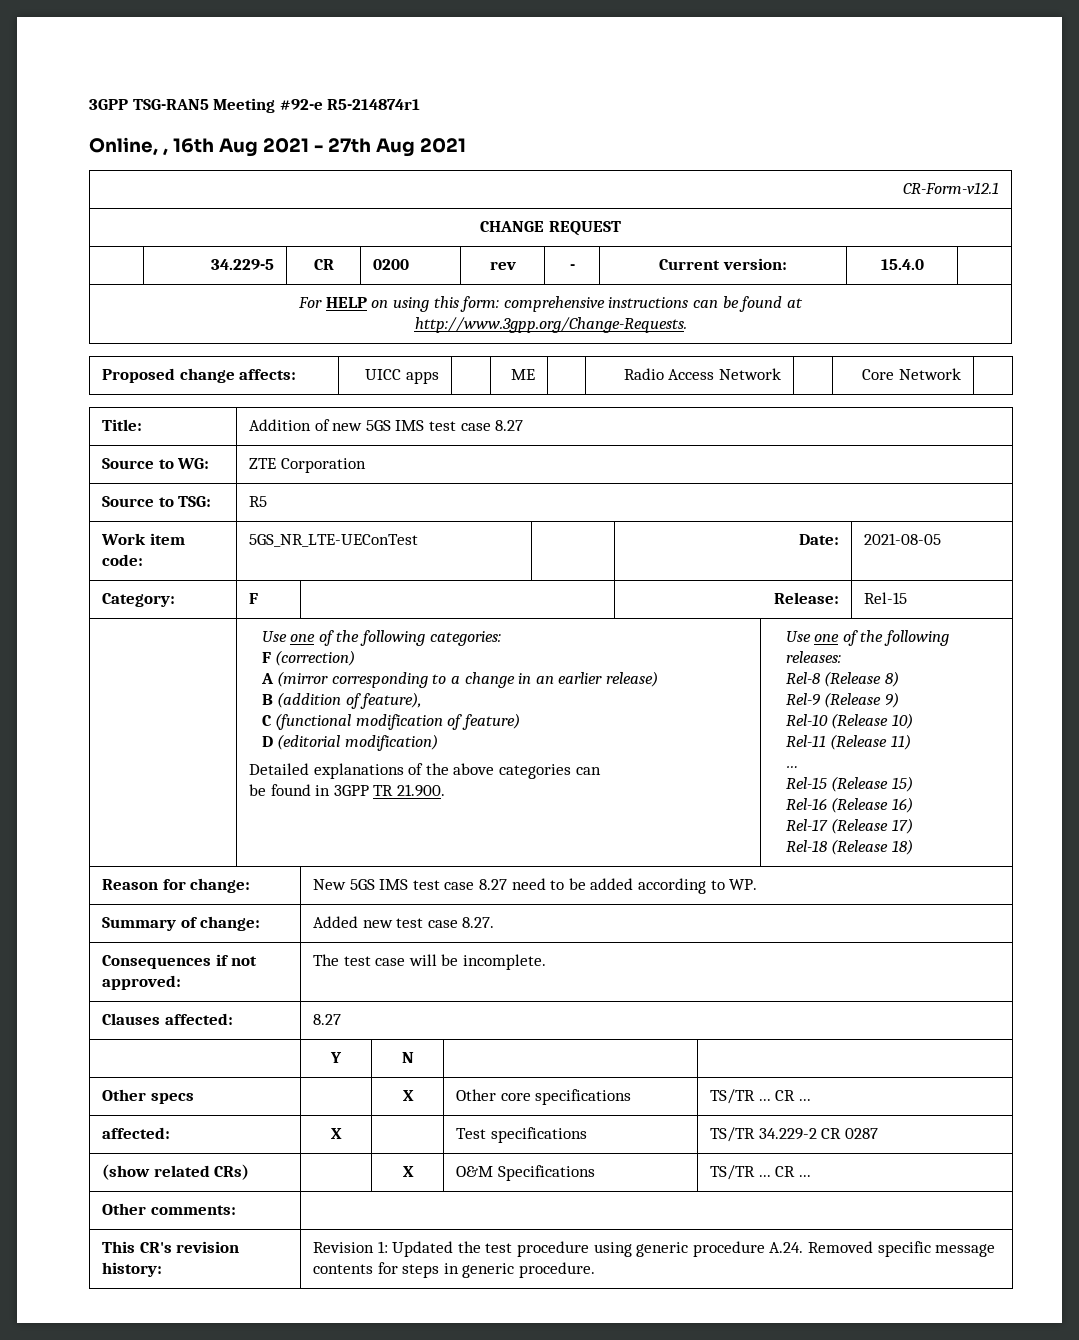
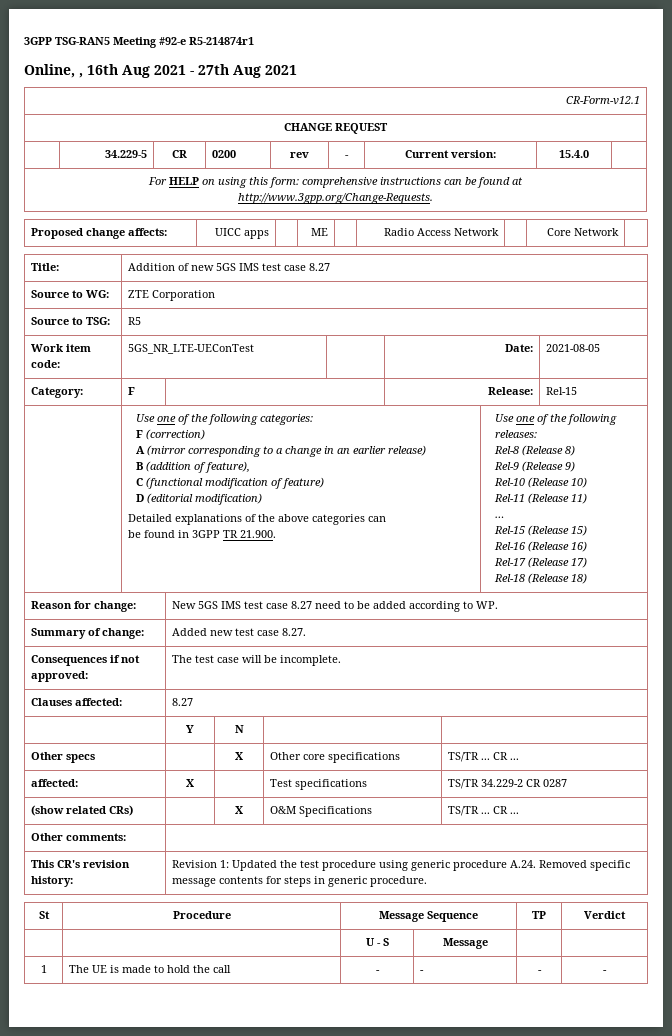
(595, 1270) none -> [38,911,50,919] [172,911,231,919] [379,911,478,922] [532,911,546,919] [584,911,626,919] [365,938,389,946] [442,938,488,949] [40,965,47,973] [69,965,232,973] [375,970,380,973] [420,970,425,973] [537,970,542,973] [603,970,607,973] // St | Procedure | Message Sequence | TP | Verdict // | | U - S | Message | | // 1 | The UE is made to hold the call | - | - | - | -

